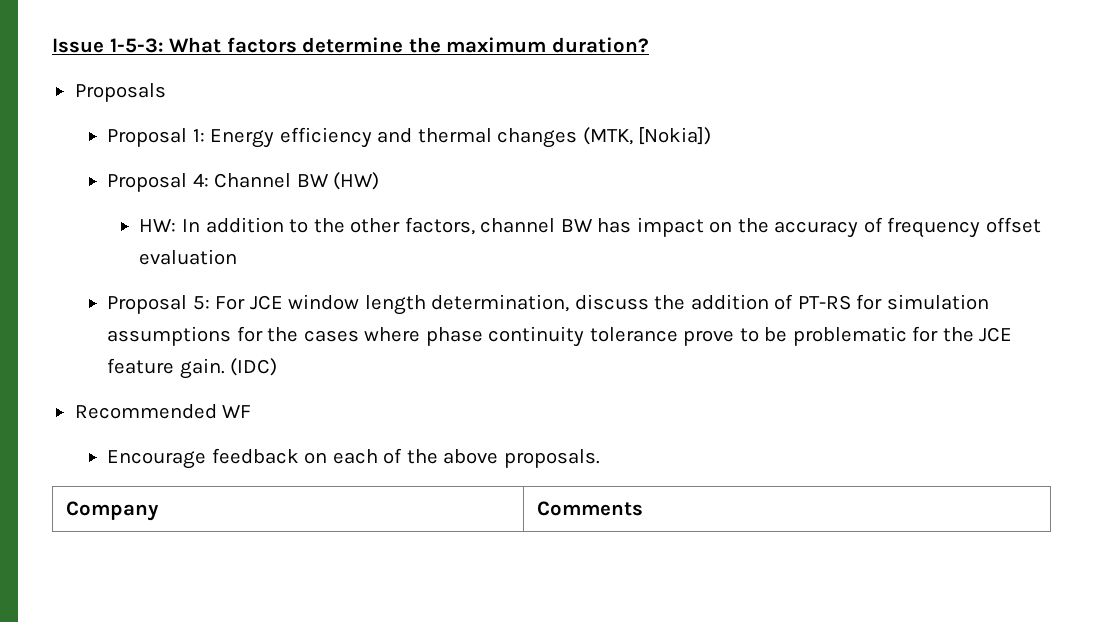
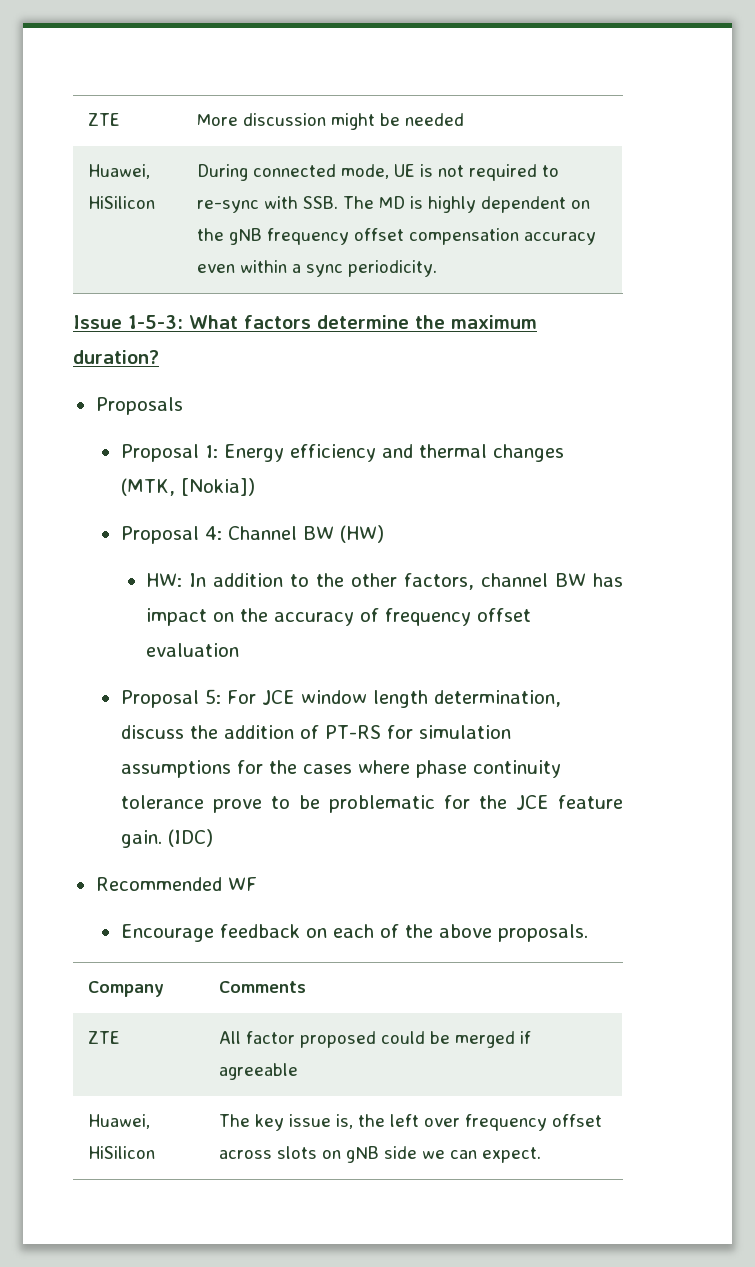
(52, 45) none -> [87,113,120,126] [196,113,464,130] [87,164,150,179] [87,196,155,209] [196,164,559,181] [196,196,590,213] [196,228,596,245] [196,260,437,277] ZTE | More discussion might be needed // Huawei, HiSilicon | During connected mode, UE is not required to re-sync with SSB. The MD is highly dependent on the gNB frequency offset compensation accuracy even within a sync periodicity. //
(643, 508) none -> [87,1031,120,1044] [218,1031,531,1048] [218,1063,298,1080] [87,1114,150,1129] [87,1146,155,1159] [218,1114,602,1131] [218,1146,541,1163] // ZTE | All factor proposed could be merged if agreeable // Huawei, HiSilicon | The key issue is, the left over frequency offset across slots on gNB side we can expect.

